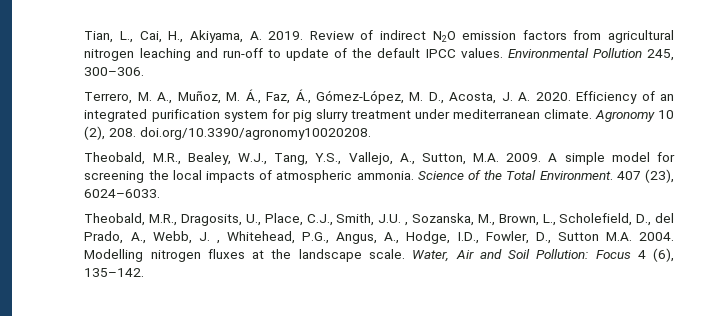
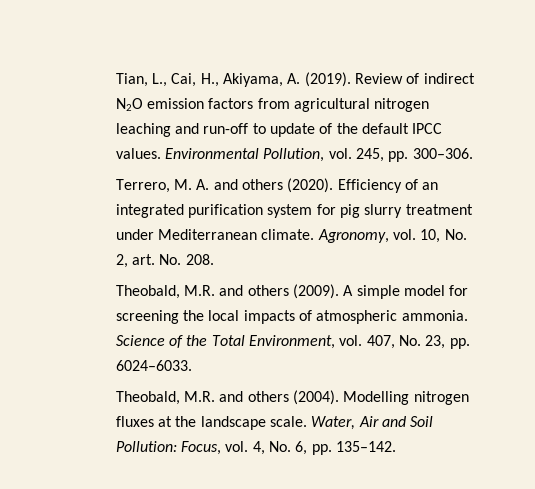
[268,31,304,40] 2019. -> [304,72,351,87] (2019).
[592,48,674,61] Pollution 245, -> [263,148,409,162] Pollution, vol. 245, pp.
[157,89,571,104] A., Muñoz, M. Á., Faz, Á., Gómez-López, M. D., Acosta, J. A. 2020. -> [196,178,334,193] A. and others (2020).
[452,109,675,122] [84,126,106,140] mediterranean climate. Agronomy 10 (2), -> [157,229,467,243] [115,254,182,268] Mediterranean climate. Agronomy, vol. 10, No. 2, art. No.
[139,127,371,140] [84,152,542,165] doi.org/10.3390/agronomy10020208. // Theobald, M.R., Bealey, W.J., Tang, Y.S., Vallejo, A., Sutton, M.A. 2009. -> [115,284,339,299] // Theobald, M.R. and others (2009).
[539,169,675,183] [84,189,161,198] [84,213,674,226] [84,231,675,244] Environment. 407 (23), 6024–6033. // Theobald, M.R., Dragosits, U., Place, C.J., Smith, J.U. , Sozanska, M., Brown, L., Scholefield, D., del Prado, A., Webb, J. , Whitehead, P.G., Angus, A., Hodge, I.D., Fowler, D., Sutton M.A. 2004. -> [248,335,470,349] [115,360,192,371] [115,390,339,405] Environment, vol. 407, No. 23, pp. 6024–6033. // Theobald, M.R. and others (2004).
[595,248,674,262] Focus 4 (6), -> [180,441,332,455] Focus, vol. 4, No. 6, pp.

